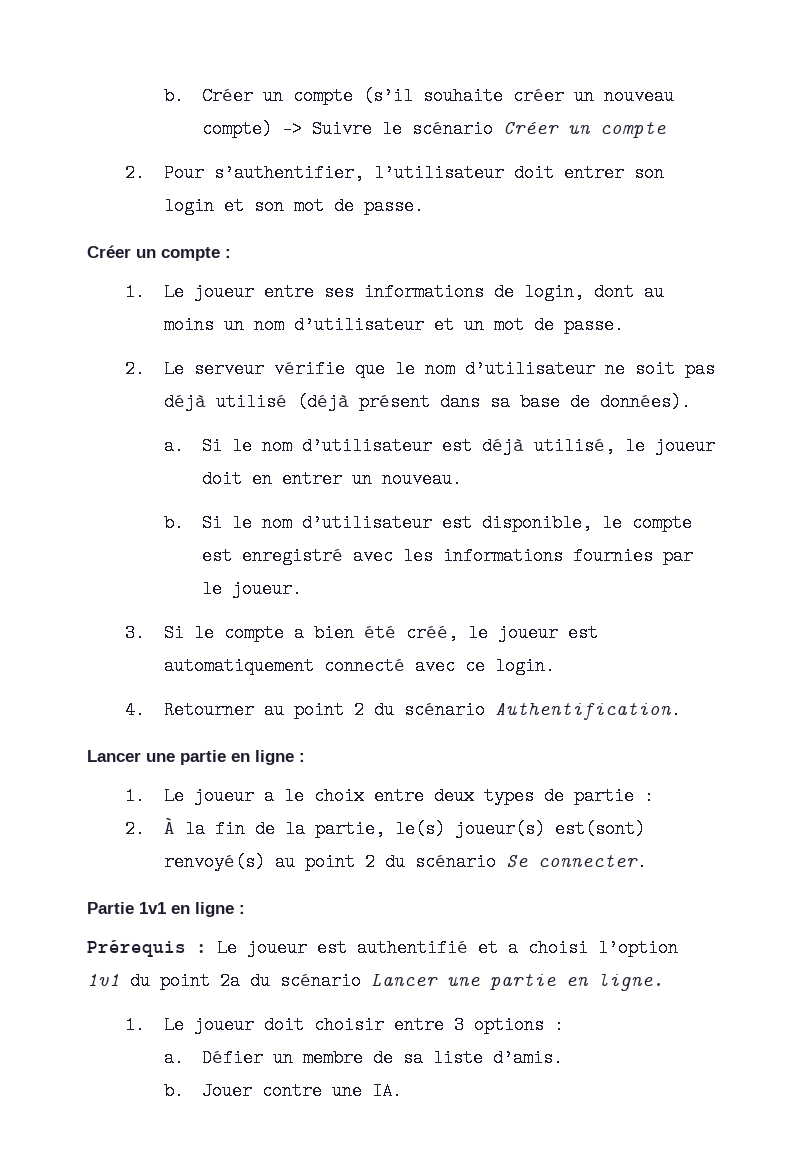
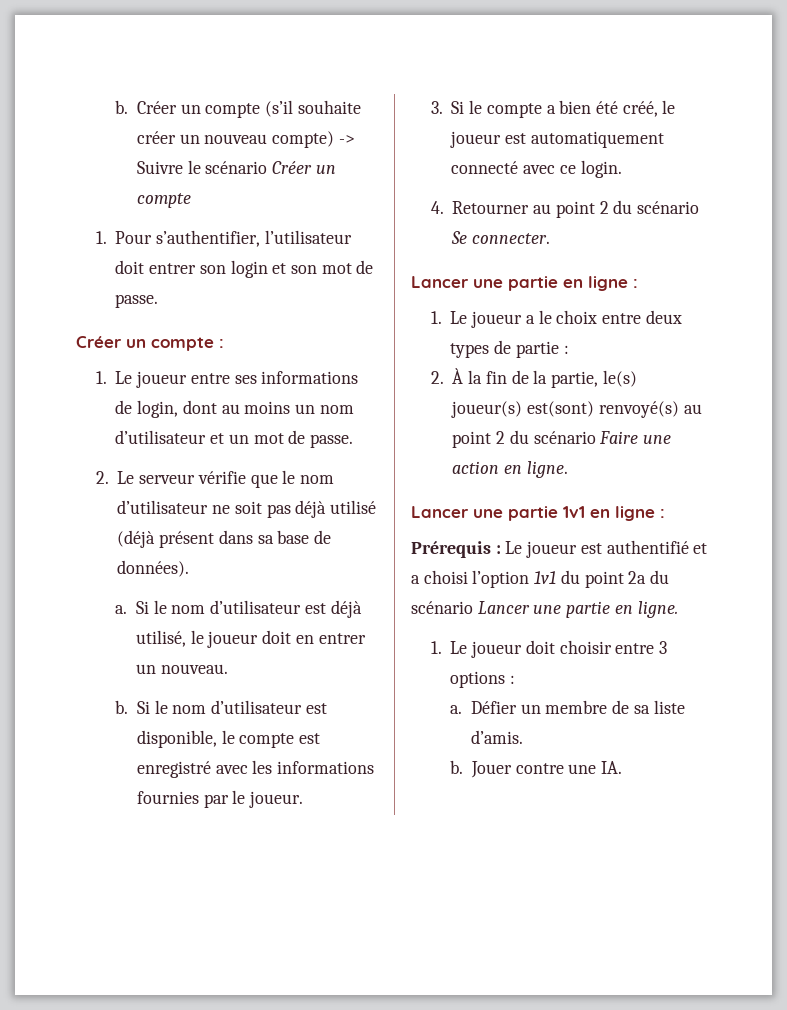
[125,164,146,182] 2. -> [95,231,107,244] 1.
[494,701,681,720] Authentification. -> [451,231,551,244] Se connecter.
[505,853,647,871] [87,902,134,914] Se connecter. // Partie -> [599,431,671,444] [452,461,568,478] [411,506,558,521] Faire une action en ligne. // Lancer une partie

